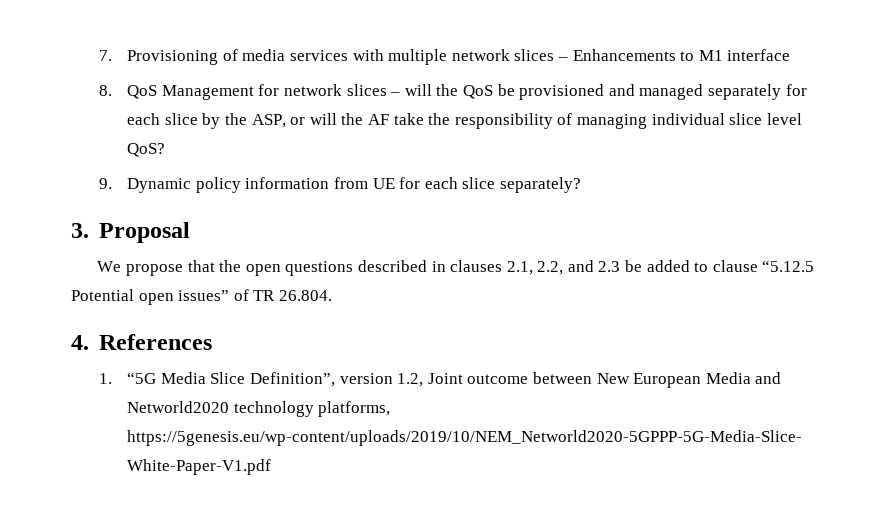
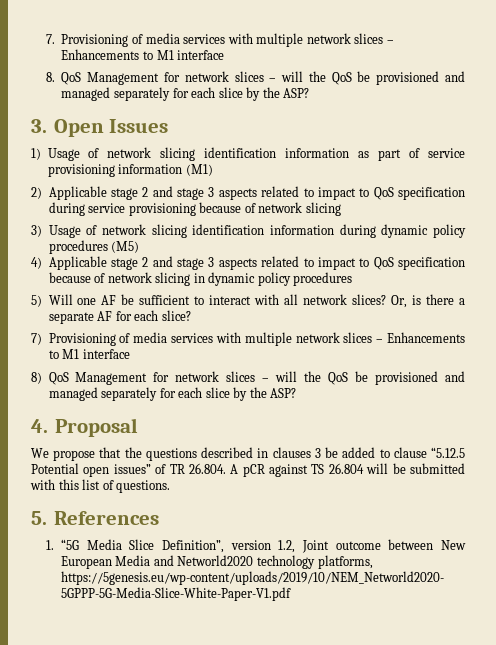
[251,113,802,129] [127,143,166,157] [99,177,582,193] [71,223,89,238] ASP, or will the AF take the responsibility of managing individual slice level QoS? // 9. Dynamic policy information from UE for each slice separately? // 3. -> [283,88,310,98] [31,119,169,137] [31,147,465,161] [47,164,213,177] [31,186,465,200] [48,202,341,216] [31,224,466,238] [48,240,140,254] [31,256,465,270] [48,272,353,286] [31,294,466,308] [48,310,191,324] [31,332,465,346] [48,349,130,359] [31,371,465,385] [48,387,297,401] [31,419,48,433] ASP? // 3. Open Issues // 1) Usage of network slicing identification information as part of service provisioning information (M1) // 2) Applicable stage 2 and stage 3 aspects related to impact to QoS specification during service provisioning because of network slicing // 3) Usage of network slicing identification information during dynamic policy procedures (M5) // 4) Applicable stage 2 and stage 3 aspects related to impact to QoS specification because of network slicing in dynamic policy procedures // 5) Will one AF be sufficient to interact with all network slices? Or, is there a separate AF for each slice? // 7) Provisioning of media services with multiple network slices – Enhancements to M1 interface // 8) QoS Management for network slices – will the QoS be provisioned and managed separately for each slice by the ASP? // 4.
[245,264,281,276] open -> (142, 452) none
[506,260,621,275] 2.1, 2.2, and 2.3 -> [314,448,321,458] 3
[71,335,89,350] // 4. -> [230,463,465,477] [30,479,171,493] [31,511,47,525] A pCR against TS 26.804 will be submitted with this list of questions. // 5.

